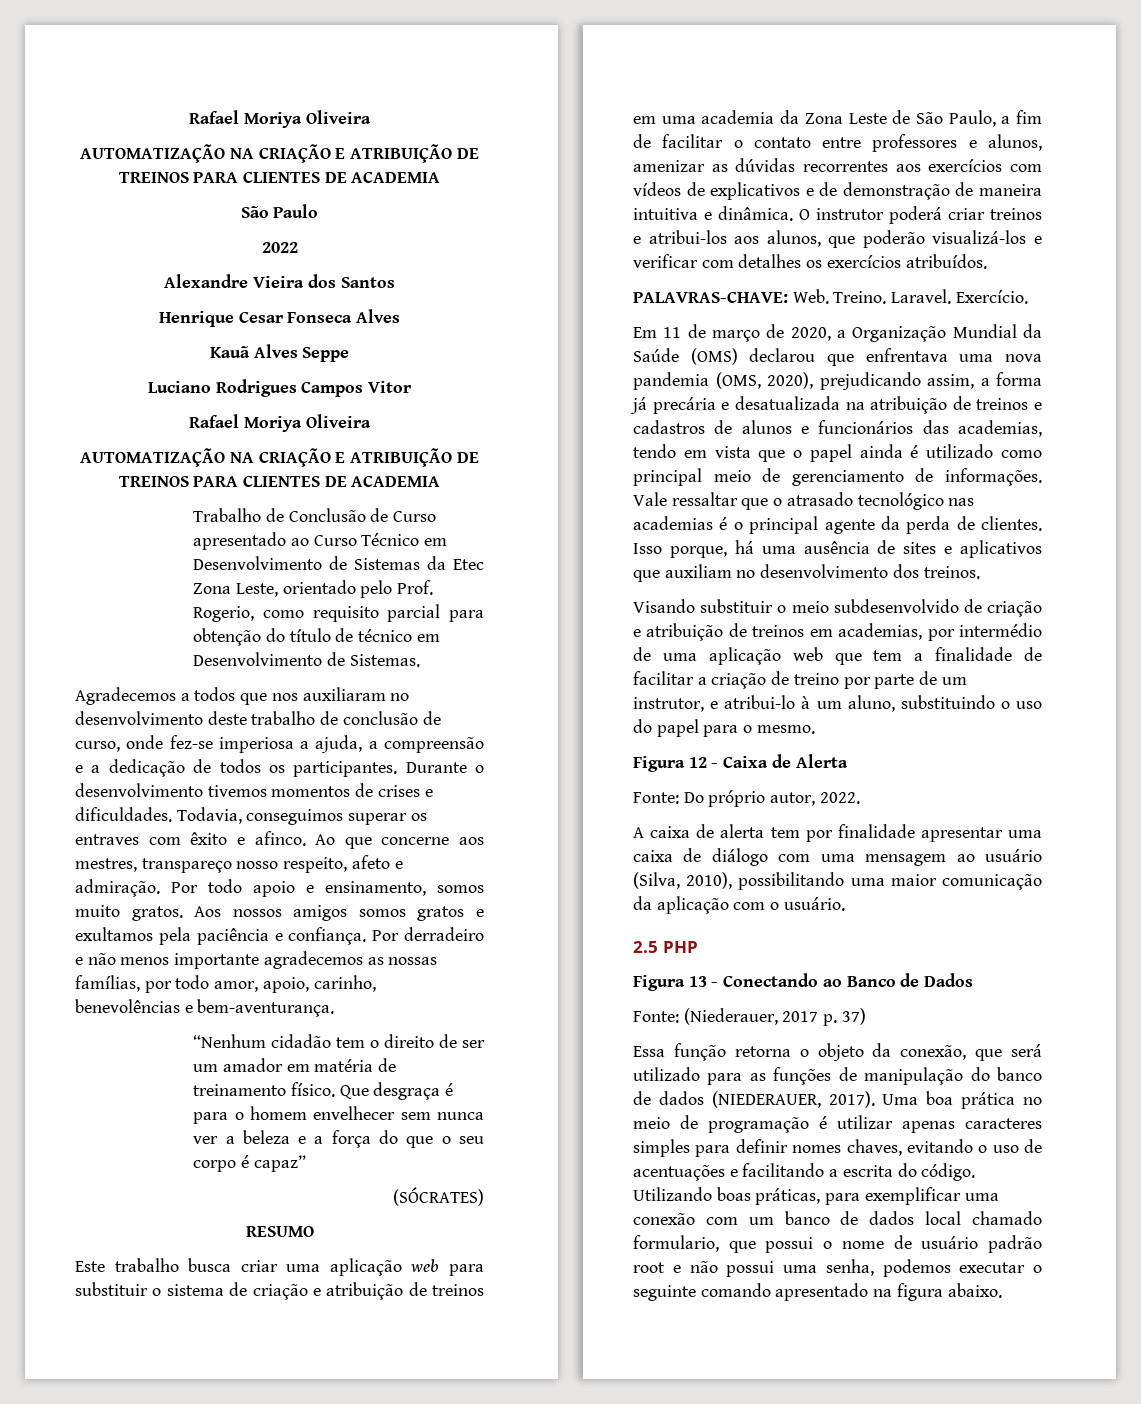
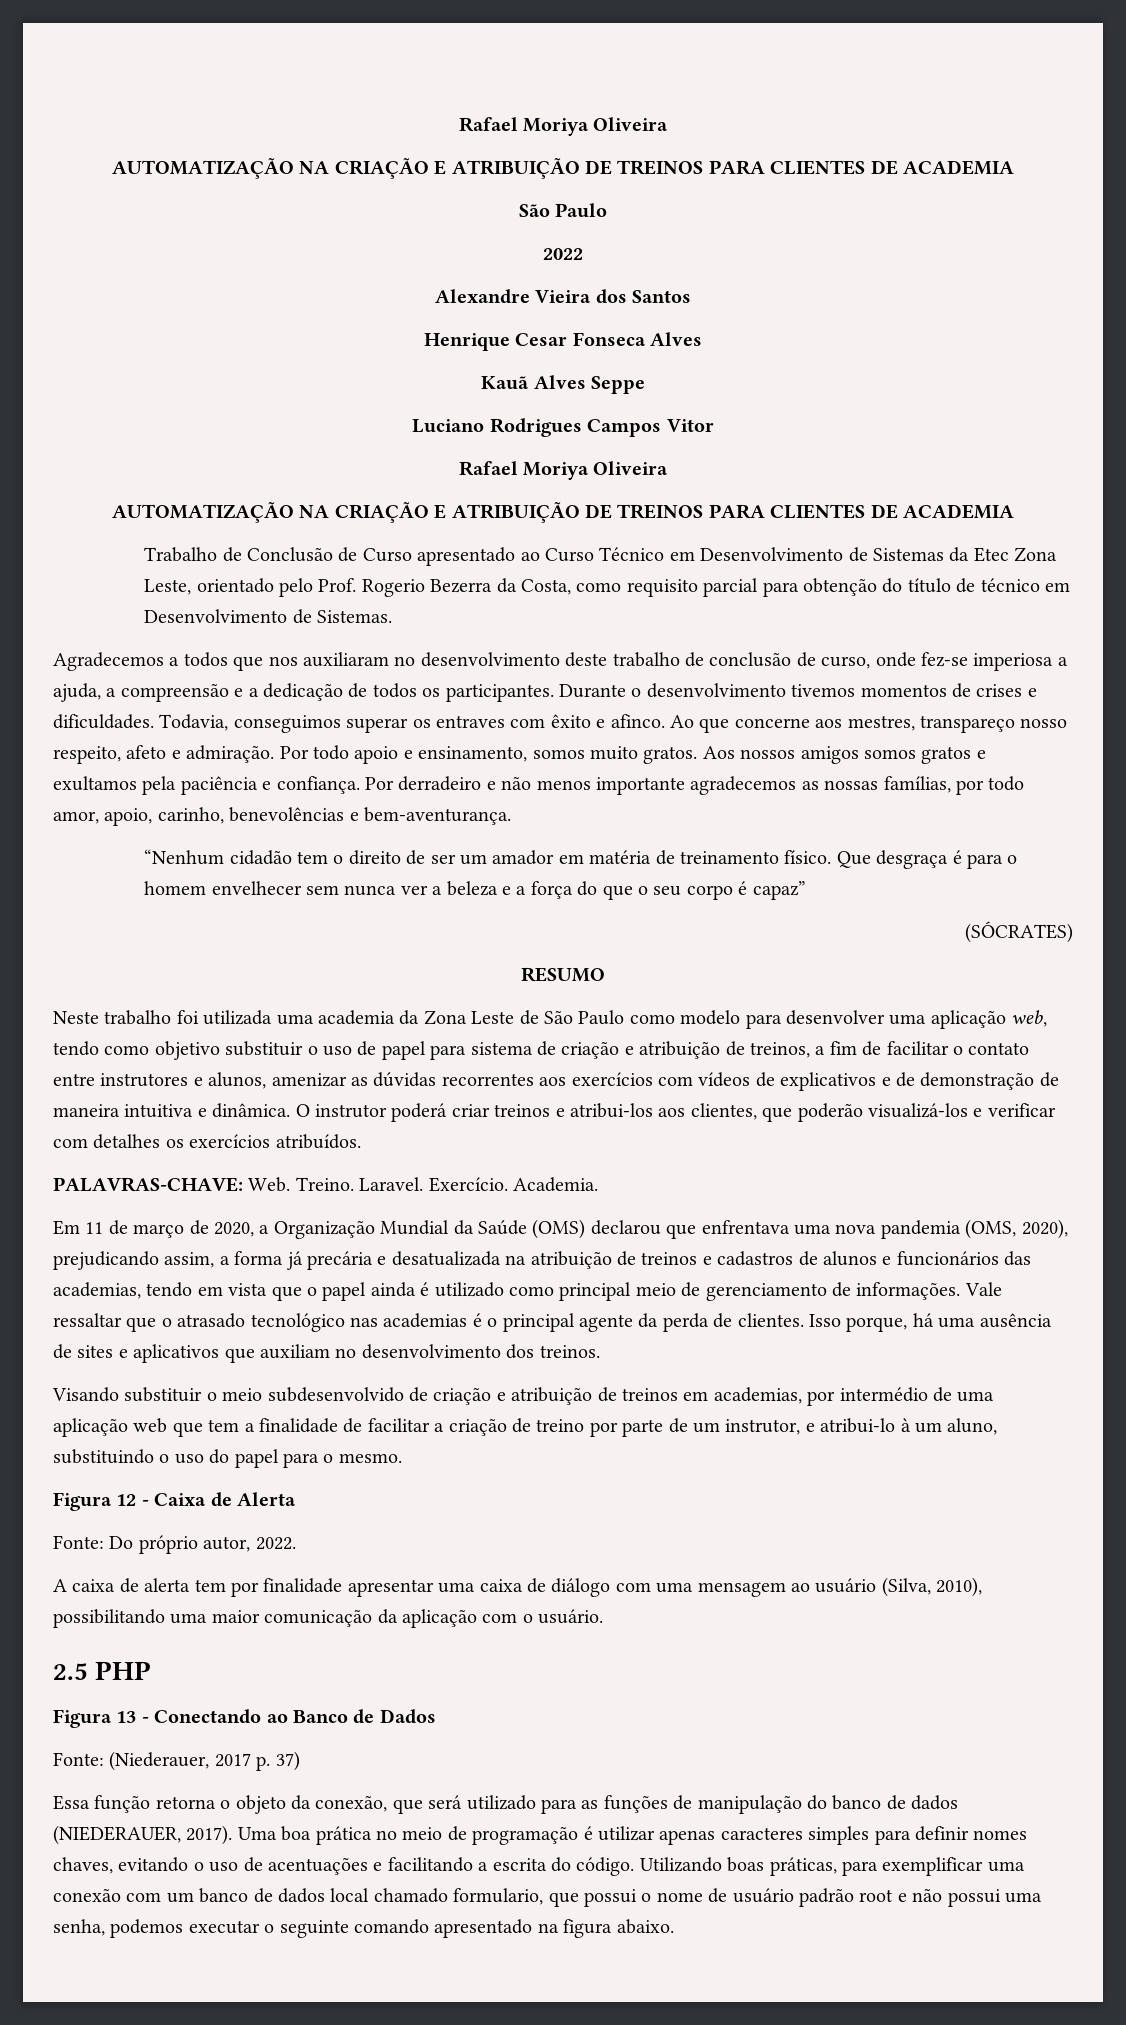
[193,606,255,622] Rogerio, -> [361,578,571,597] Rogerio Bezerra da Costa,
[75,1258,484,1276] [75,1282,484,1300] [633,116,656,124] Este trabalho busca criar uma aplicação web para substituir o sistema de criação e atribuição de treinos em -> [53,1010,273,1025] Neste trabalho foi utilizada
[948,110,996,127] Paulo, -> [578,1010,1048,1029] [53,1041,810,1060] Paulo como modelo para desenvolver uma aplicação web, tendo como objetivo substituir o uso de papel para sistema de criação e atribuição de treinos,
[872,134,958,152] professores -> [100,1073,189,1087] instrutores
[766,230,821,247] alunos, -> [690,1103,757,1120] clientes,
(1028, 297) none -> [513,1177,598,1192] Academia.

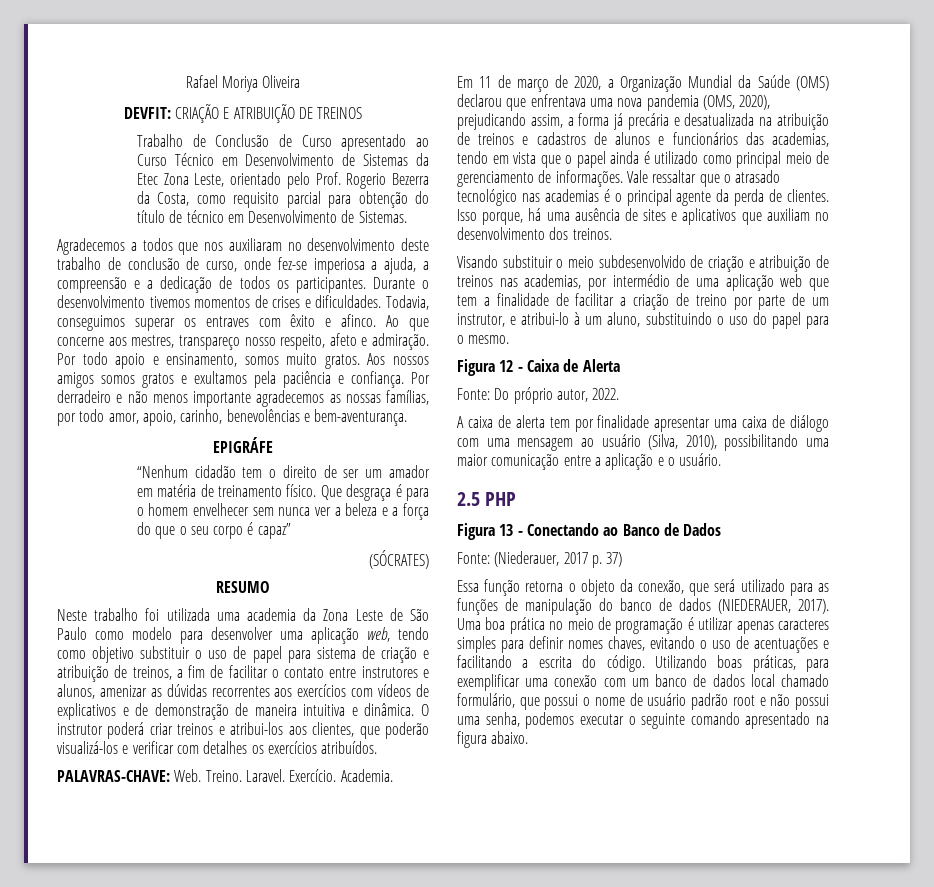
[458,117,669,136] [112,158,1014,179] [518,203,608,218] [543,248,583,260] [434,289,692,304] [423,332,703,351] [481,375,645,394] [412,418,714,437] [458,461,669,480] [112,502,1014,523] Rafael Moriya Oliveira // AUTOMATIZAÇÃO NA CRIAÇÃO E ATRIBUIÇÃO DE TREINOS PARA CLIENTES DE ACADEMIA // São Paulo // 2022 // Alexandre Vieira dos Santos // Henrique Cesar Fonseca Alves // Kauã Alves Seppe // Luciano Rodrigues Campos Vitor // Rafael Moriya Oliveira // AUTOMATIZAÇÃO NA CRIAÇÃO E ATRIBUIÇÃO DE TREINOS PARA CLIENTES DE ACADEMIA -> [185,75,301,92] [123,103,363,123] Rafael Moriya Oliveira // DEVFIT: CRIAÇÃO E ATRIBUIÇÃO DE TREINOS
(511, 816) none -> [213,437,273,453] // EPIGRÁFE
[683,1391,709,1401] em -> [499,278,518,287] nas
[377,1609,518,1628] da aplicação com -> [563,453,664,470] entre a aplicação e
[453,1888,544,1905] formulario, -> [457,693,515,708] formulário,

